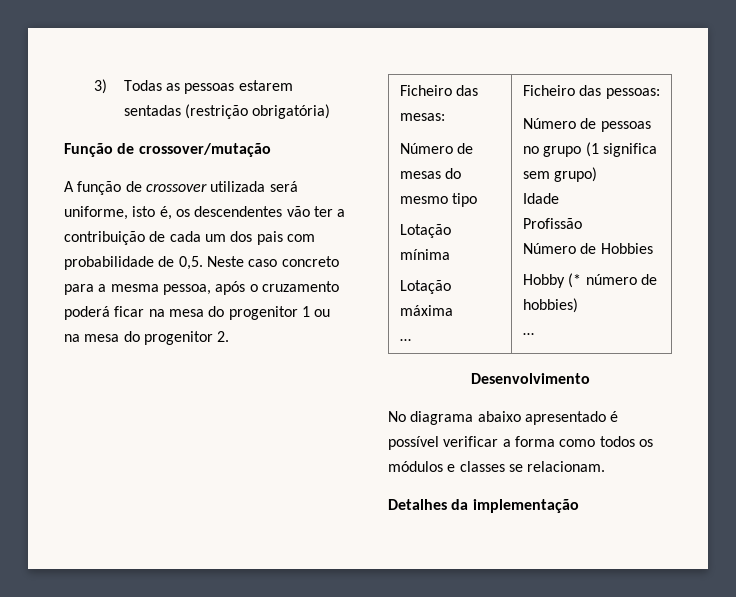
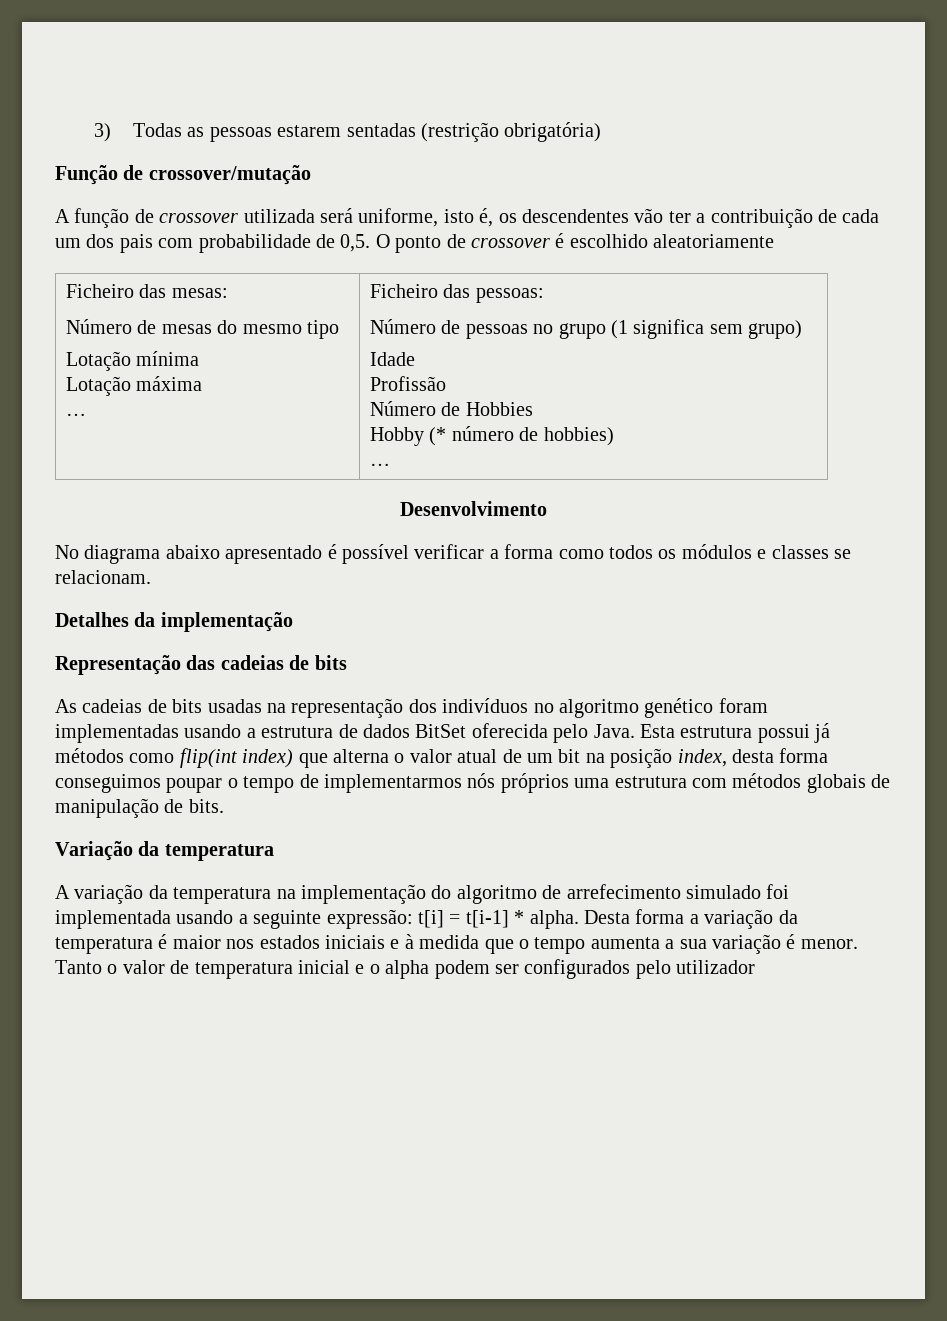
[206,256,339,267] [64,281,339,295] [64,306,331,320] [64,331,230,345] Neste caso concreto para a mesma pessoa, após o cruzamento poderá ficar na mesa do progenitor 1 ou na mesa do progenitor 2. -> [375,233,775,253] O ponto de crossover é escolhido aleatoriamente
(579, 506) none -> [55,655,347,675] [55,698,768,718] [55,723,831,743] [55,748,829,768] [55,773,891,793] [55,798,224,818] [55,841,274,861] [55,884,790,904] [55,909,798,929] [55,934,858,954] [55,959,756,979] // Representação das cadeias de bits // As cadeias de bits usadas na representação dos indivíduos no algoritmo genético foram implementadas usando a estrutura de dados BitSet oferecida pelo Java. Esta estrutura possui já métodos como flip(int index) que alterna o valor atual de um bit na posição index, desta forma conseguimos poupar o tempo de implementarmos nós próprios uma estrutura com métodos globais de manipulação de bits. // Variação da temperatura // A variação da temperatura na implementação do algoritmo de arrefecimento simulado foi implementada usando a seguinte expressão: t[i] = t[i-1] * alpha. Desta forma a variação da temperatura é maior nos estados iniciais e à medida que o tempo aumenta a sua variação é menor. Tanto o valor de temperatura inicial e o alpha podem ser configurados pelo utilizador

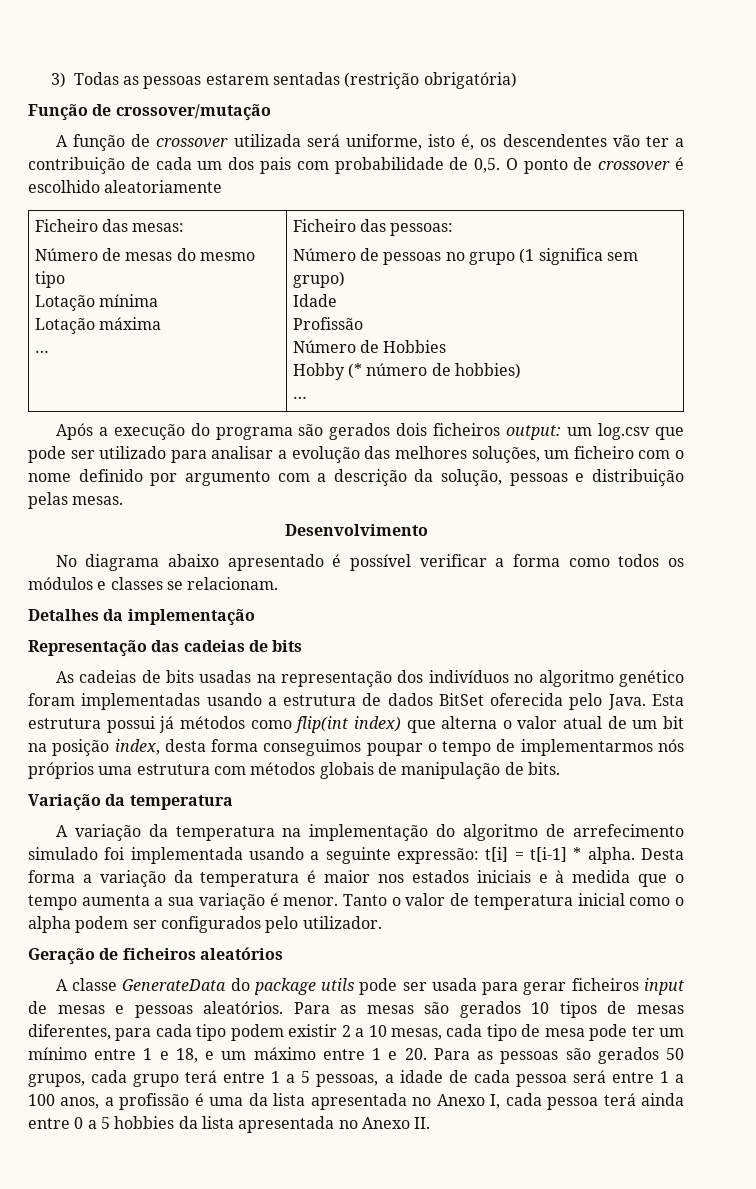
(391, 464) none -> [55,423,684,440] [28,446,685,463] [28,469,684,486] [28,492,124,509] // Após a execução do programa são gerados dois ficheiros output: um log.csv que pode ser utilizado para analisar a evolução das melhores soluções, um ficheiro com o nome definido por argumento com a descrição da solução, pessoas e distribuição pelas mesas.
[355,964,365,974] e -> [629,897,671,906] como
[676,960,756,974] utilizador -> [302,916,382,929] [28,947,283,965] [55,978,684,995] [28,1001,685,1018] [28,1024,684,1041] [28,1047,685,1064] [28,1070,684,1087] [28,1093,685,1110] [28,1116,431,1133] utilizador. // Geração de ficheiros aleatórios // A classe GenerateData do package utils pode ser usada para gerar ficheiros input de mesas e pessoas aleatórios. Para as mesas são gerados 10 tipos de mesas diferentes, para cada tipo podem existir 2 a 10 mesas, cada tipo de mesa pode ter um mínimo entre 1 e 18, e um máximo entre 1 e 20. Para as pessoas são gerados 50 grupos, cada grupo terá entre 1 a 5 pessoas, a idade de cada pessoa será entre 1 a 100 anos, a profissão é uma da lista apresentada no Anexo I, cada pessoa terá ainda entre 0 a 5 hobbies da lista apresentada no Anexo II.

